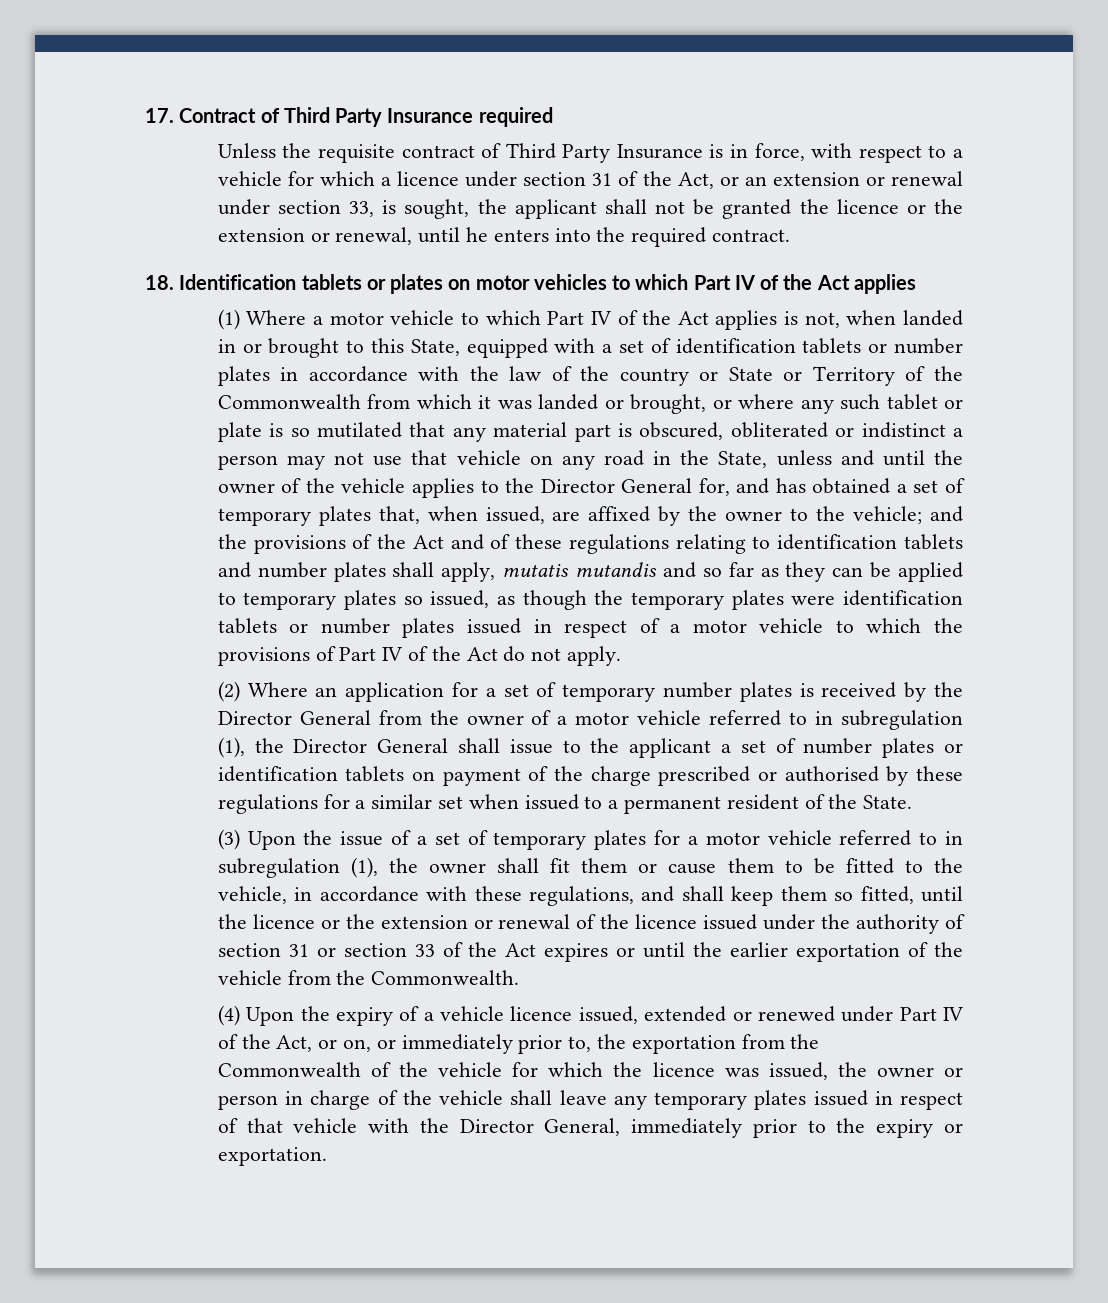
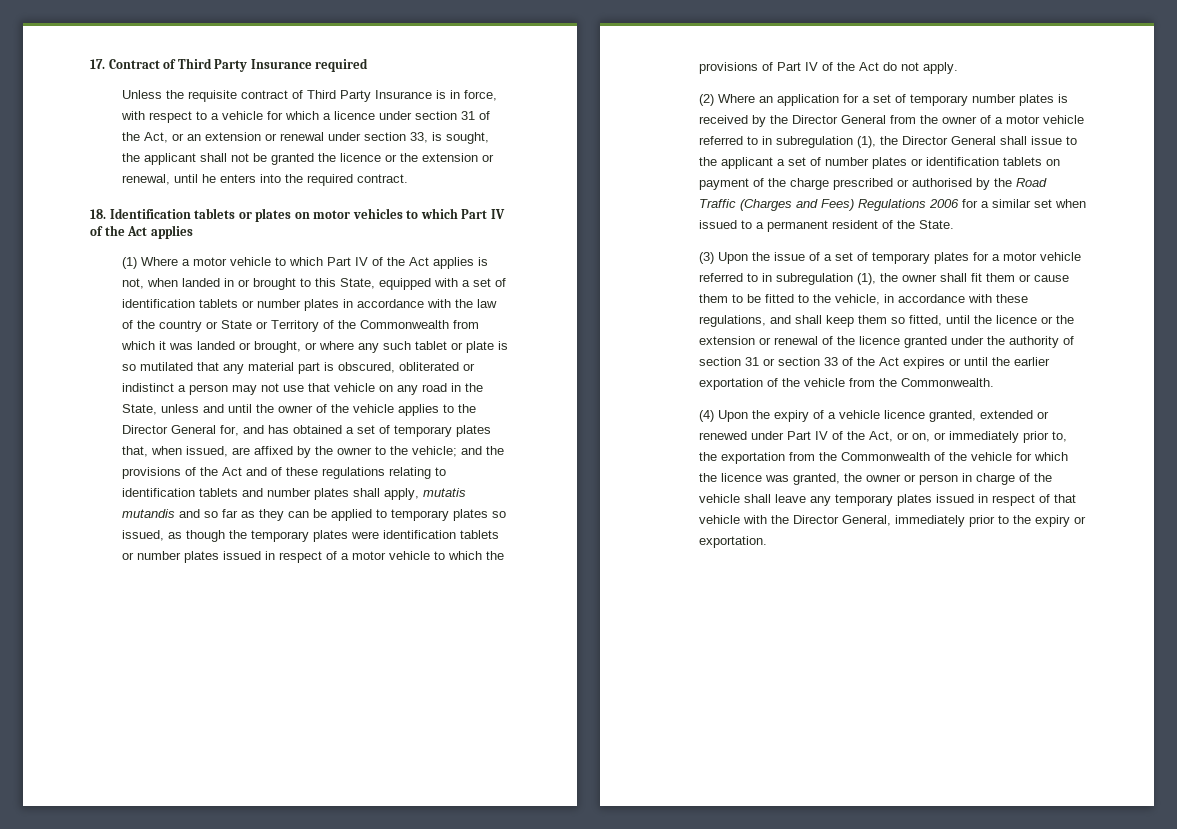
[916,766,963,781] [217,794,318,814] these regulations -> [994,178,1048,187] [699,199,960,211] the Road Traffic (Charges and Fees) Regulations 2006
[703,914,758,930] issued -> [904,336,948,348] granted
[578,1006,638,1024] issued, -> [929,410,977,422] granted,
[768,1062,828,1080] issued, -> [793,473,841,485] granted,

